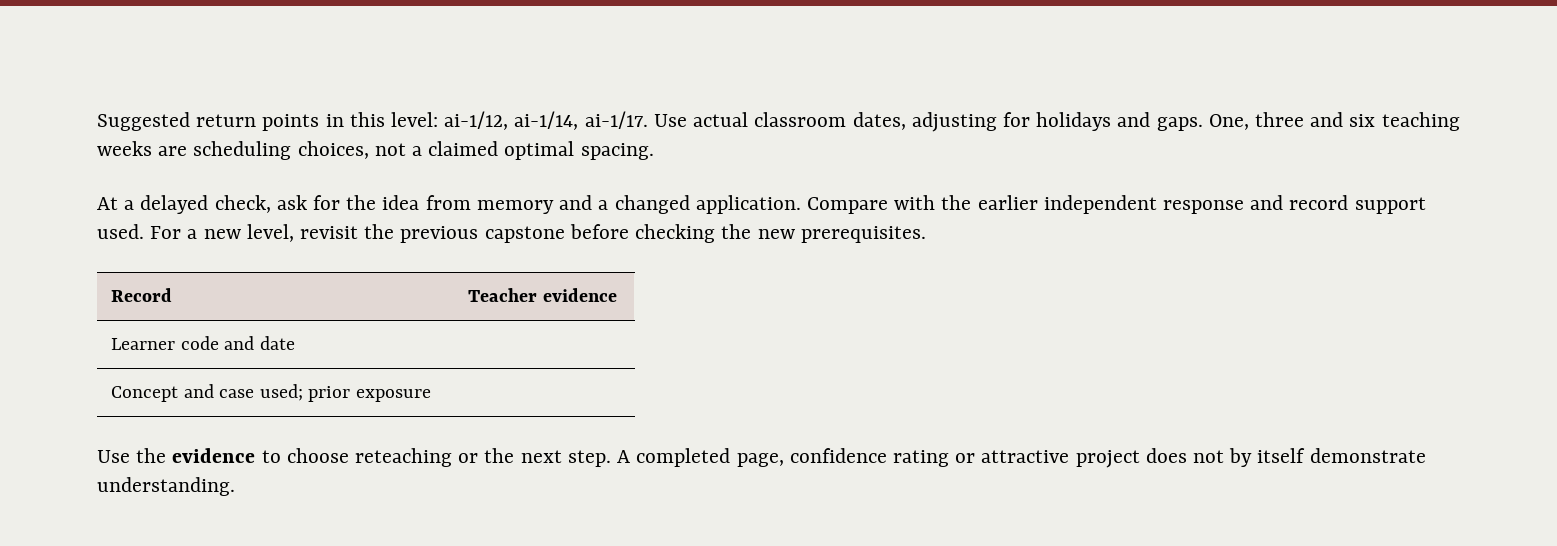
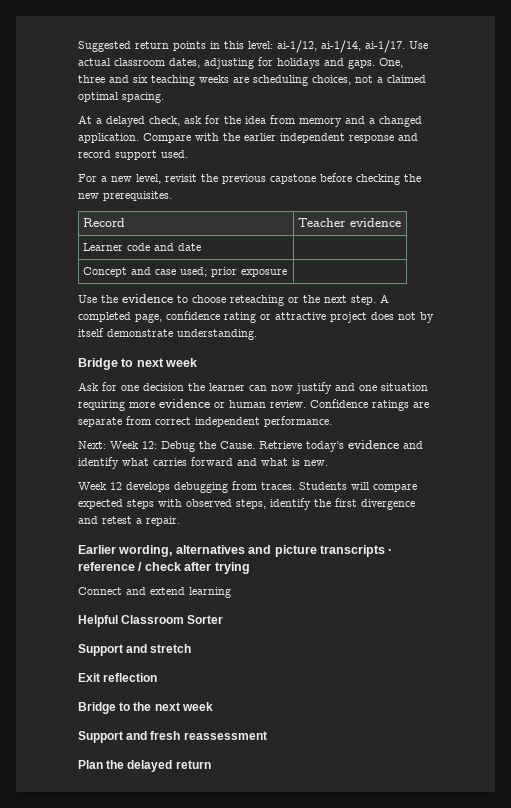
(144, 231) none -> (188, 154) //
(235, 486) none -> [78,358,198,370] [78,382,428,394] [78,399,429,411] [78,416,332,427] [78,440,423,452] [78,457,328,469] [78,481,417,493] [78,498,415,510] [78,516,180,526] [78,545,393,557] [78,562,250,574] [78,587,231,598] [78,615,224,627] [78,644,192,656] [78,673,158,682] [78,702,213,714] [78,731,267,743] [78,760,211,772] // Bridge to next week // Ask for one decision the learner can now justify and one situation requiring more evidence or human review. Confidence ratings are separate from correct independent performance. // Next: Week 12: Debug the Cause. Retrieve today’s evidence and identify what carries forward and what is new. // Week 12 develops debugging from traces. Students will compare expected steps with observed steps, identify the first divergence and retest a repair. // Earlier wording, alternatives and picture transcripts · reference / check after trying // Connect and extend learning // Helpful Classroom Sorter // Support and stretch // Exit reflection // Bridge to the next week // Support and fresh reassessment // Plan the delayed return

